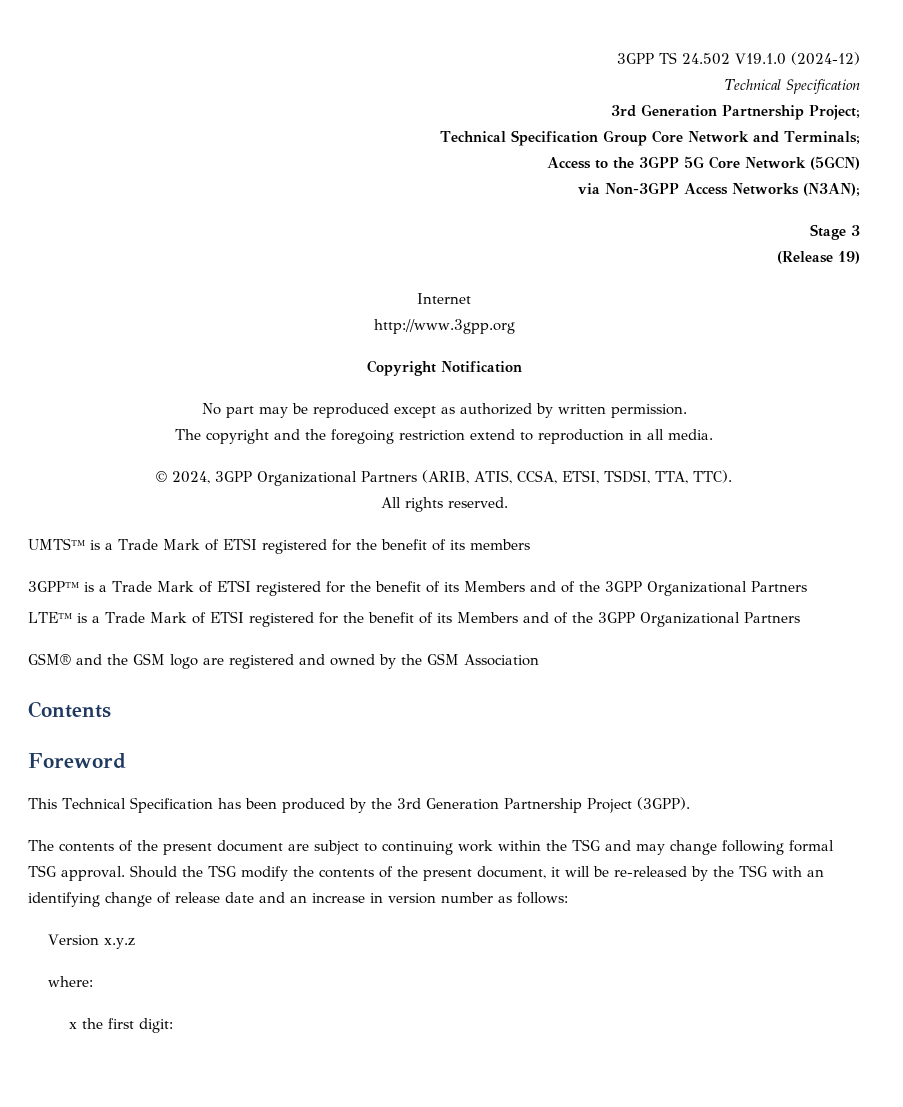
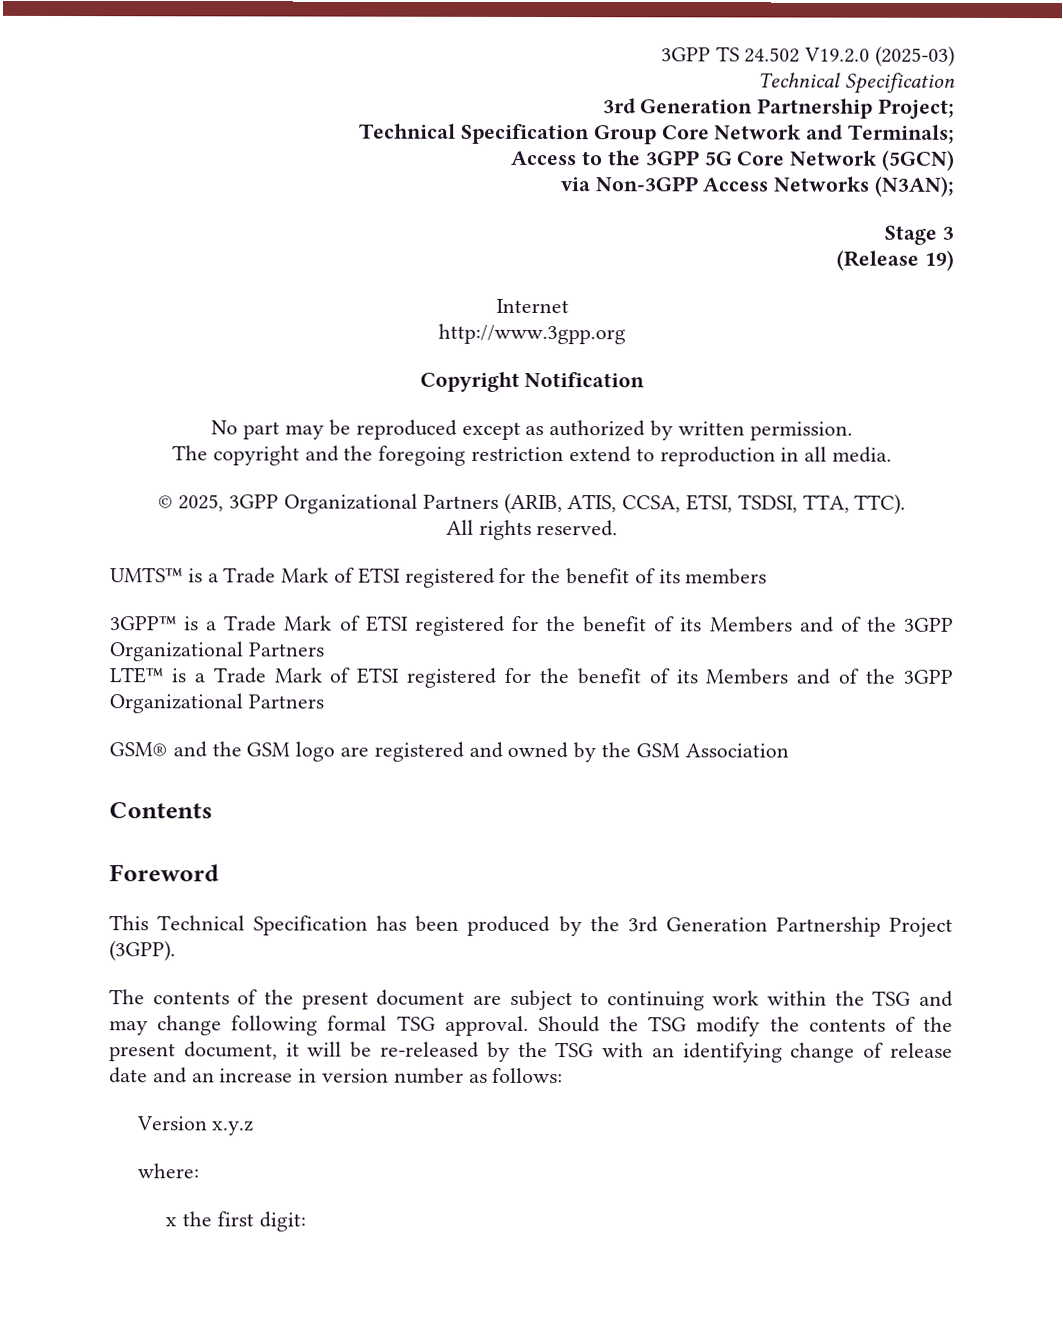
[735,52,860,65] V19.1.0 (2024-12) -> [804,45,955,67] V19.2.0 (2025-03)
[171,471,210,484] 2024, -> [178,494,225,512] 2025,

